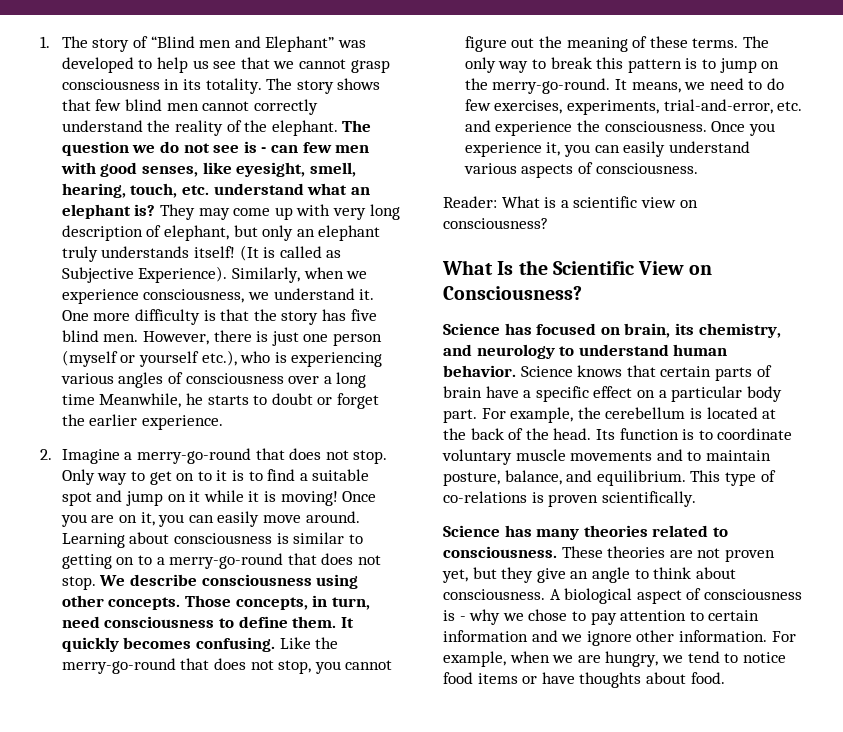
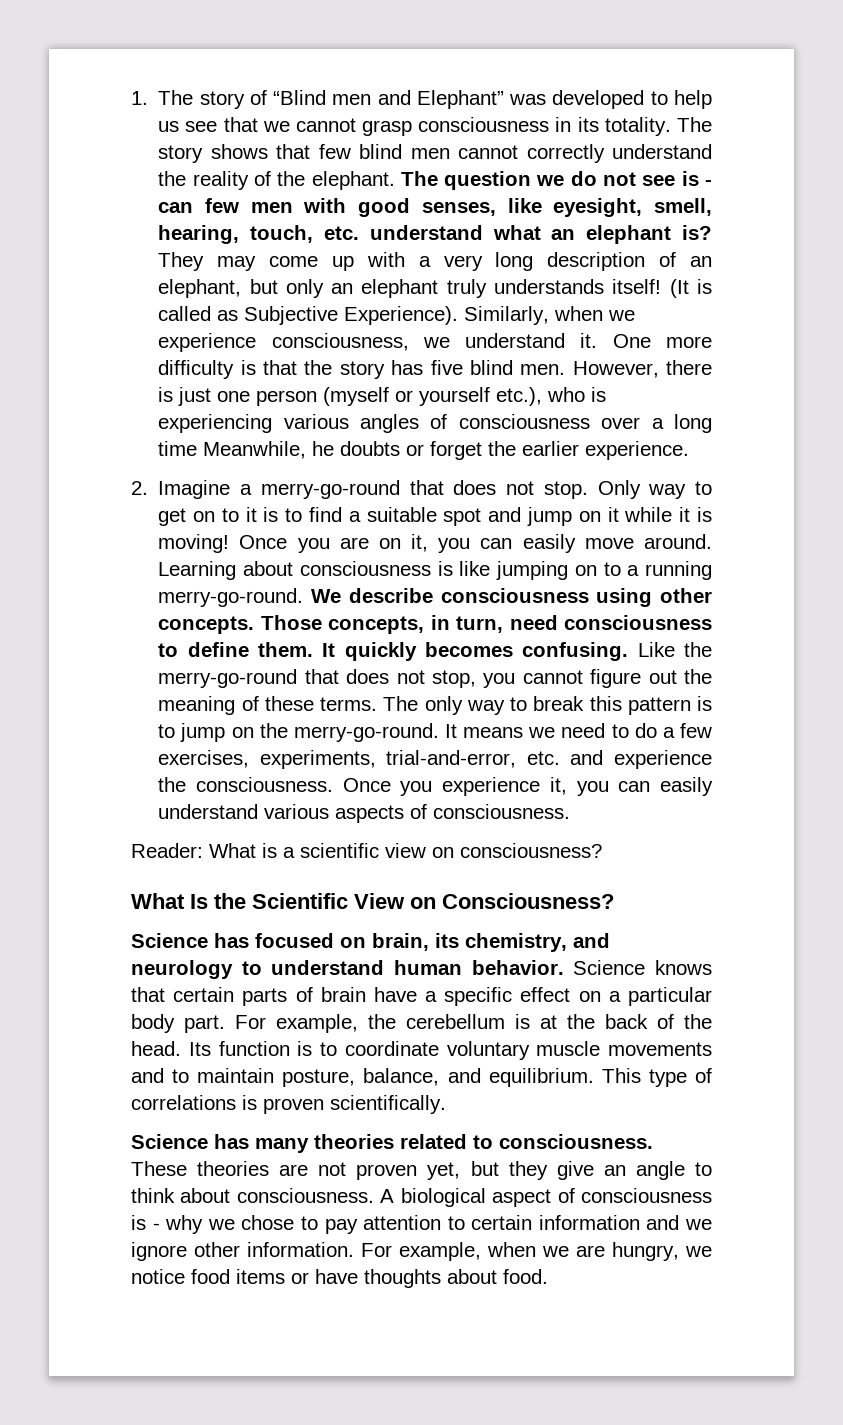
(331, 210) none -> [418,256,431,267] a
(162, 231) none -> [690,256,712,267] an
[207,393,313,405] starts to doubt -> [340,441,401,456] doubts
[293,532,363,544] [61,553,381,569] [61,576,96,590] similar to getting on to a merry-go-round that does not stop. -> [459,561,712,580] [158,588,304,607] like jumping on to a running merry-go-round.
[631,82,681,93] means, -> [463,727,524,738] means
(784, 84) none -> [662,727,675,738] a
[706,407,758,419] located -> (530, 1021) none
[443,491,527,503] co-relations -> [131,1095,236,1110] correlations
[687,651,739,663] tend to -> (712, 1251) none

